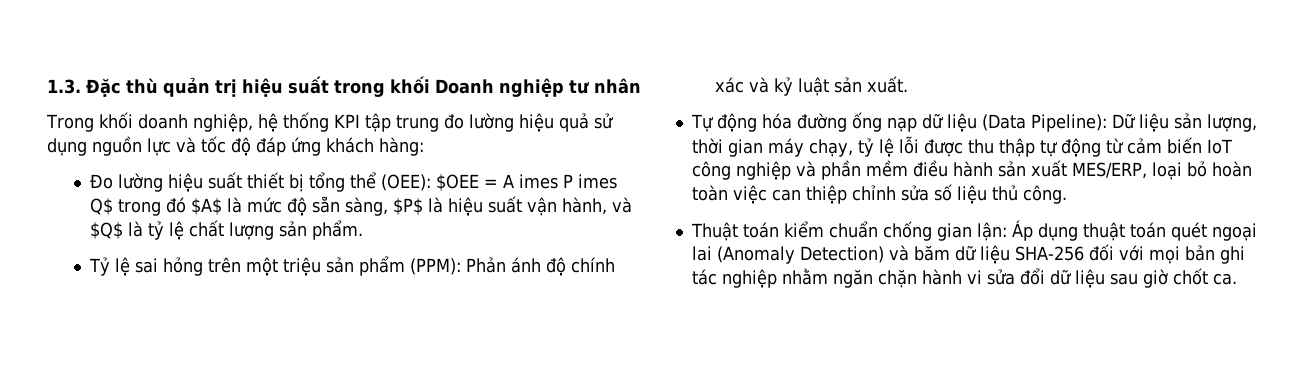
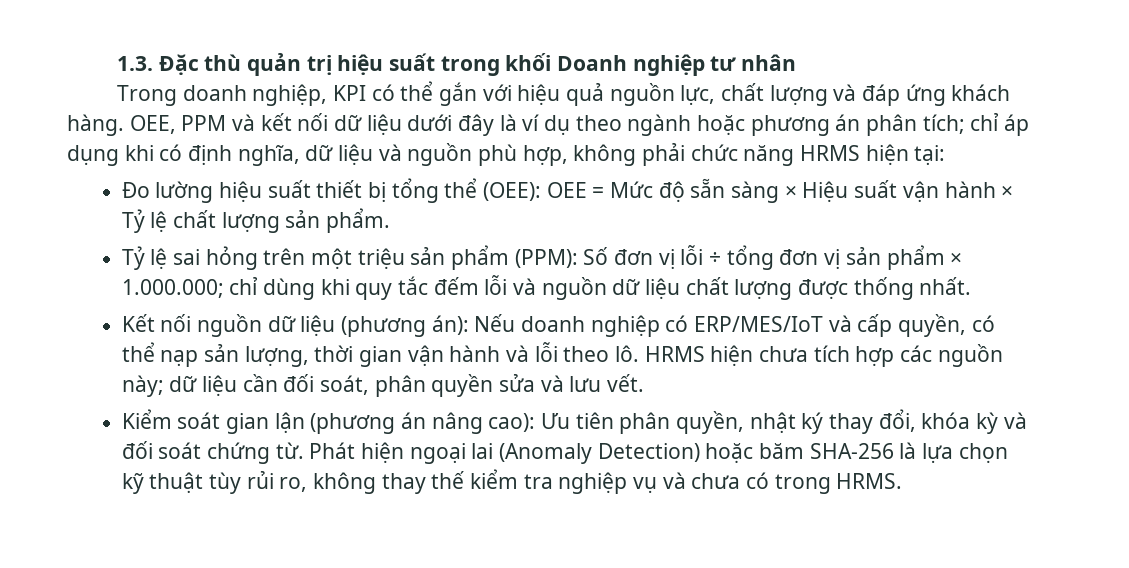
[98,112,133,129] khối -> (177, 95) none
[257,112,613,132] [47,136,424,156] hệ thống KPI tập trung đo lường hiệu quả sử dụng nguồn lực và tốc độ đáp ứng khách hàng: -> [332,81,1011,106] [67,113,1030,136] [67,143,946,166] KPI có thể gắn với hiệu quả nguồn lực, chất lượng và đáp ứng khách hàng. OEE, PPM và kết nối dữ liệu dưới đây là ví dụ theo ngành hoặc phương án phân tích; chỉ áp dụng khi có định nghĩa, dữ liệu và nguồn phù hợp, không phải chức năng HRMS hiện tại:
[435,174,617,191] [89,196,632,216] [89,221,164,240] $OEE = A imes P imes Q$ trong đó $A$ là mức độ sẵn sàng, $P$ là hiệu suất vận hành, và $Q$ là tỷ -> [546,178,1014,203] [121,209,145,233] OEE = Mức độ sẵn sàng × Hiệu suất vận hành × Tỷ
[465,257,615,276] [714,76,908,96] [690,112,1257,132] [691,136,1232,157] [691,160,1252,180] [691,184,1067,204] [690,220,1257,241] [691,244,1245,264] [691,268,1237,288] Phản ánh độ chính xác và kỷ luật sản xuất. // Tự động hóa đường ống nạp dữ liệu (Data Pipeline): Dữ liệu sản lượng, thời gian máy chạy, tỷ lệ lỗi được thu thập tự động từ cảm biến IoT công nghiệp và phần mềm điều hành sản xuất MES/ERP, loại bỏ hoàn toàn việc can thiệp chỉnh sửa số liệu thủ công. // Thuật toán kiểm chuẩn chống gian lận: Áp dụng thuật toán quét ngoại lai (Anomaly Detection) và băm dữ liệu SHA-256 đối với mọi bản ghi tác nghiệp nhằm ngăn chặn hành vi sửa đổi dữ liệu sau giờ chốt ca. -> [583,245,963,270] [121,275,972,300] [121,314,995,337] [121,342,1003,367] [121,374,645,397] [121,409,1027,434] [121,441,1008,464] [121,469,903,494] Số đơn vị lỗi ÷ tổng đơn vị sản phẩm × 1.000.000; chỉ dùng khi quy tắc đếm lỗi và nguồn dữ liệu chất lượng được thống nhất. // Kết nối nguồn dữ liệu (phương án): Nếu doanh nghiệp có ERP/MES/IoT và cấp quyền, có thể nạp sản lượng, thời gian vận hành và lỗi theo lô. HRMS hiện chưa tích hợp các nguồn này; dữ liệu cần đối soát, phân quyền sửa và lưu vết. // Kiểm soát gian lận (phương án nâng cao): Ưu tiên phân quyền, nhật ký thay đổi, khóa kỳ và đối soát chứng từ. Phát hiện ngoại lai (Anomaly Detection) hoặc băm SHA-256 là lựa chọn kỹ thuật tùy rủi ro, không thay thế kiểm tra nghiệp vụ và chưa có trong HRMS.

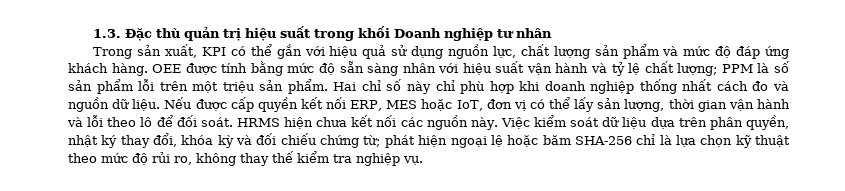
[182,84,328,106] doanh nghiệp, -> [137,44,198,58] sản xuất,
(604, 94) none -> [391,44,444,59] sử dụng
[833,84,1011,106] [67,113,1030,136] [67,143,946,166] [121,178,1014,203] [121,208,391,233] [121,245,963,270] [121,275,972,300] [121,314,995,337] [121,342,199,367] và đáp ứng khách hàng. OEE, PPM và kết nối dữ liệu dưới đây là ví dụ theo ngành hoặc phương án phân tích; chỉ áp dụng khi có định nghĩa, dữ liệu và nguồn phù hợp, không phải chức năng HRMS hiện tại: // Đo lường hiệu suất thiết bị tổng thể (OEE): OEE = Mức độ sẵn sàng × Hiệu suất vận hành × Tỷ lệ chất lượng sản phẩm. // Tỷ lệ sai hỏng trên một triệu sản phẩm (PPM): Số đơn vị lỗi ÷ tổng đơn vị sản phẩm × 1.000.000; chỉ dùng khi quy tắc đếm lỗi và nguồn dữ liệu chất lượng được thống nhất. // Kết nối nguồn dữ liệu (phương án): Nếu doanh nghiệp có ERP/MES/IoT và cấp quyền, có thể nạp -> [594,43,790,59] [68,61,790,76] [68,78,789,94] [68,96,595,112] sản phẩm và mức độ đáp ứng khách hàng. OEE được tính bằng mức độ sẵn sàng nhân với hiệu suất vận hành và tỷ lệ chất lượng; PPM là số sản phẩm lỗi trên một triệu sản phẩm. Hai chỉ số này chỉ phù hợp khi doanh nghiệp thống nhất cách đo và nguồn dữ liệu. Nếu được cấp quyền kết nối ERP, MES hoặc IoT, đơn vị có thể lấy
[615,344,1003,367] [121,374,645,397] [121,409,614,434] lô. HRMS hiện chưa tích hợp các nguồn này; dữ liệu cần đối soát, phân quyền sửa và lưu vết. // Kiểm soát gian lận (phương án nâng cao): Ưu tiên -> [140,114,707,130] lô để đối soát. HRMS hiện chưa kết nối các nguồn này. Việc kiểm soát dữ liệu dựa trên
[158,442,700,464] soát chứng từ. Phát hiện ngoại lai (Anomaly Detection) -> [280,133,503,148] chiếu chứng từ; phát hiện ngoại lệ
(894, 451) none -> [636,133,656,145] chỉ
[209,472,242,494] tùy -> [68,153,148,165] theo mức độ
[633,472,903,494] vụ và chưa có trong HRMS. -> [403,156,423,165] vụ.

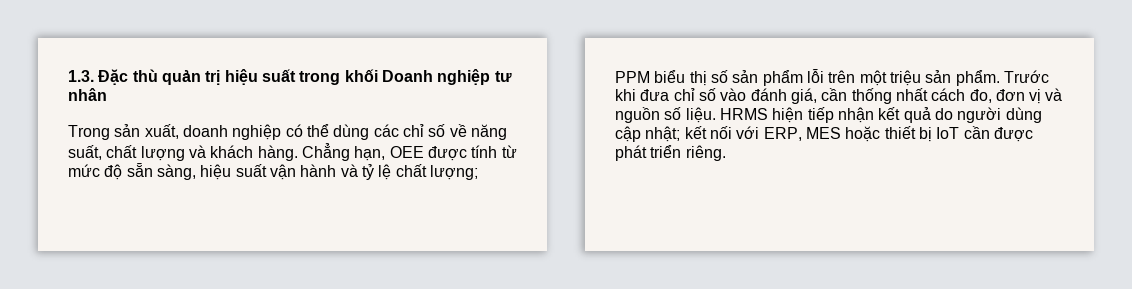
[201,43,790,59] [68,63,148,76] KPI có thể gắn với hiệu quả sử dụng nguồn lực, chất lượng sản phẩm và mức độ đáp ứng khách hàng. -> [182,124,507,140] [68,143,386,161] doanh nghiệp có thể dùng các chỉ số về năng suất, chất lượng và khách hàng. Chẳng hạn,
[250,61,283,76] bằng -> [501,145,517,158] từ
[367,63,459,76] sàng nhân với -> [156,164,196,180] sàng,
[757,63,770,73] là -> [654,70,707,86] biểu thị
[333,79,789,94] [68,97,347,112] Hai chỉ số này chỉ phù hợp khi doanh nghiệp thống nhất cách đo và nguồn dữ liệu. Nếu được cấp quyền kết nối -> [1003,70,1049,83] [615,88,1063,104] [615,107,1042,123] [615,126,760,142] Trước khi đưa chỉ số vào đánh giá, cần thống nhất cách đo, đơn vị và nguồn số liệu. HRMS hiện tiếp nhận kết quả do người dùng cập nhật; kết nối với
[456,96,791,112] [67,114,789,130] [68,132,790,148] [68,150,423,166] IoT, đơn vị có thể lấy sản lượng, thời gian vận hành và lỗi theo lô để đối soát. HRMS hiện chưa kết nối các nguồn này. Việc kiểm soát dữ liệu dựa trên phân quyền, nhật ký thay đổi, khóa kỳ và đối chiếu chứng từ; phát hiện ngoại lệ hoặc băm SHA-256 chỉ là lựa chọn kỹ thuật theo mức độ rủi ro, không thay thế kiểm tra nghiệp vụ. -> [884,126,1033,142] [615,145,726,161] thiết bị IoT cần được phát triển riêng.

